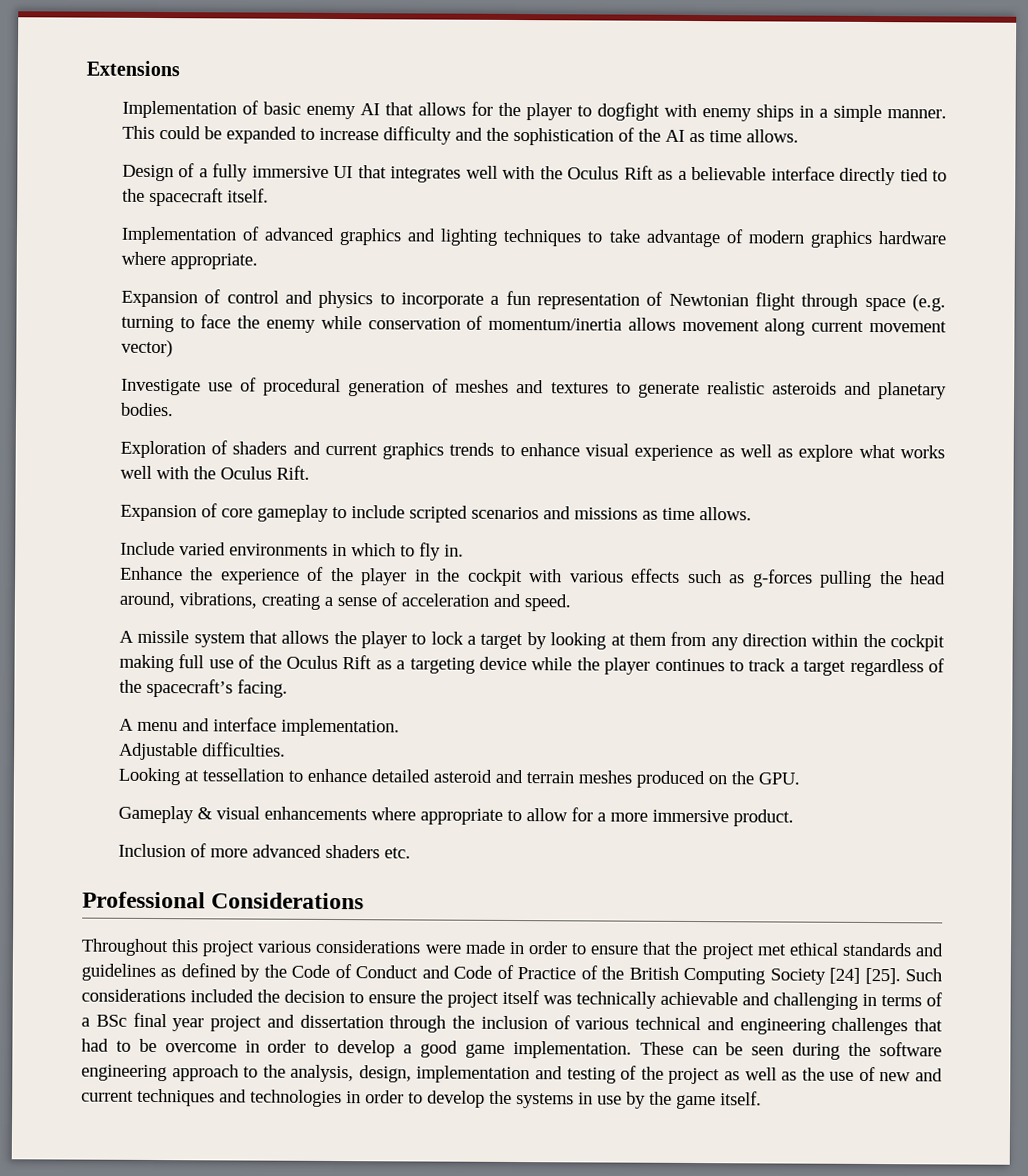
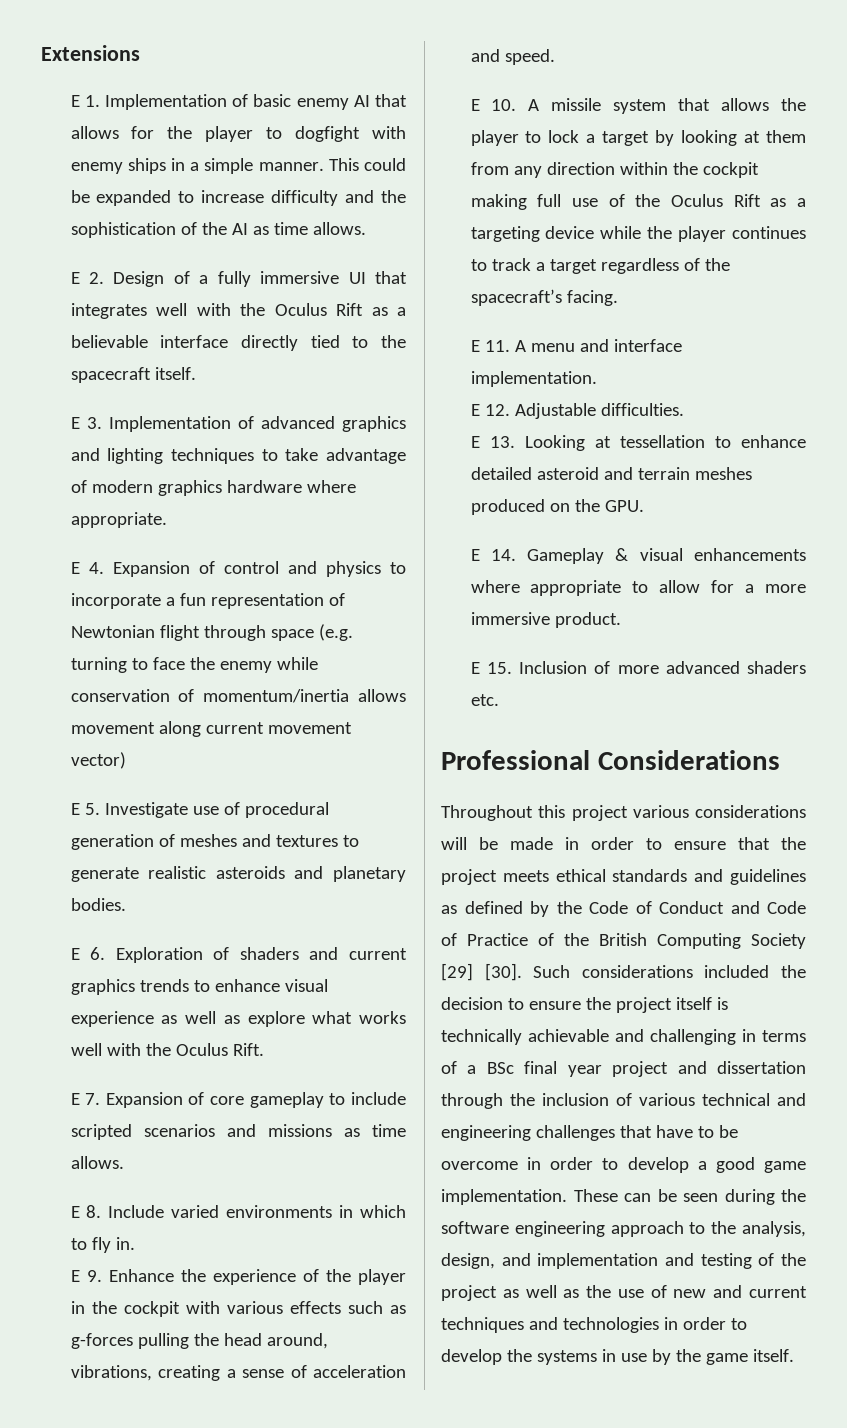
(180, 68) none -> [70,95,100,107] E 1.
(799, 136) none -> [70,272,104,284] E 2.
(269, 195) none -> [70,417,102,429] E 3.
(258, 261) none -> [70,562,104,574] E 4.
(173, 348) none -> [70,803,100,815] E 5.
(174, 409) none -> [70,947,106,960] E 6.
(310, 472) none -> [70,1093,101,1105] E 7.
(752, 514) none -> [70,1205,102,1218] E 8.
(464, 550) none -> [70,1270,102,1282] E 9.
(571, 603) none -> [470,99,517,111] E 10.
(288, 688) none -> [470,340,510,352] E 11.
(400, 727) none -> [470,404,510,416] E 12.
(286, 749) none -> [470,436,515,448] E 13.
(800, 778) none -> [470,549,516,561] E 14.
(794, 818) none -> [470,662,512,674] E 15.
[424,944,462,954] were -> [441,837,498,850] will be
[756,944,787,956] met -> [502,870,549,882] meets
[829,967,901,985] [24] [25]. -> [441,963,522,981] [29] [30].
[543,995,572,1005] was -> [716,997,728,1010] is
[81,1038,109,1052] had -> [655,1125,693,1138] have
(412, 1074) none -> [501,1253,531,1266] and

